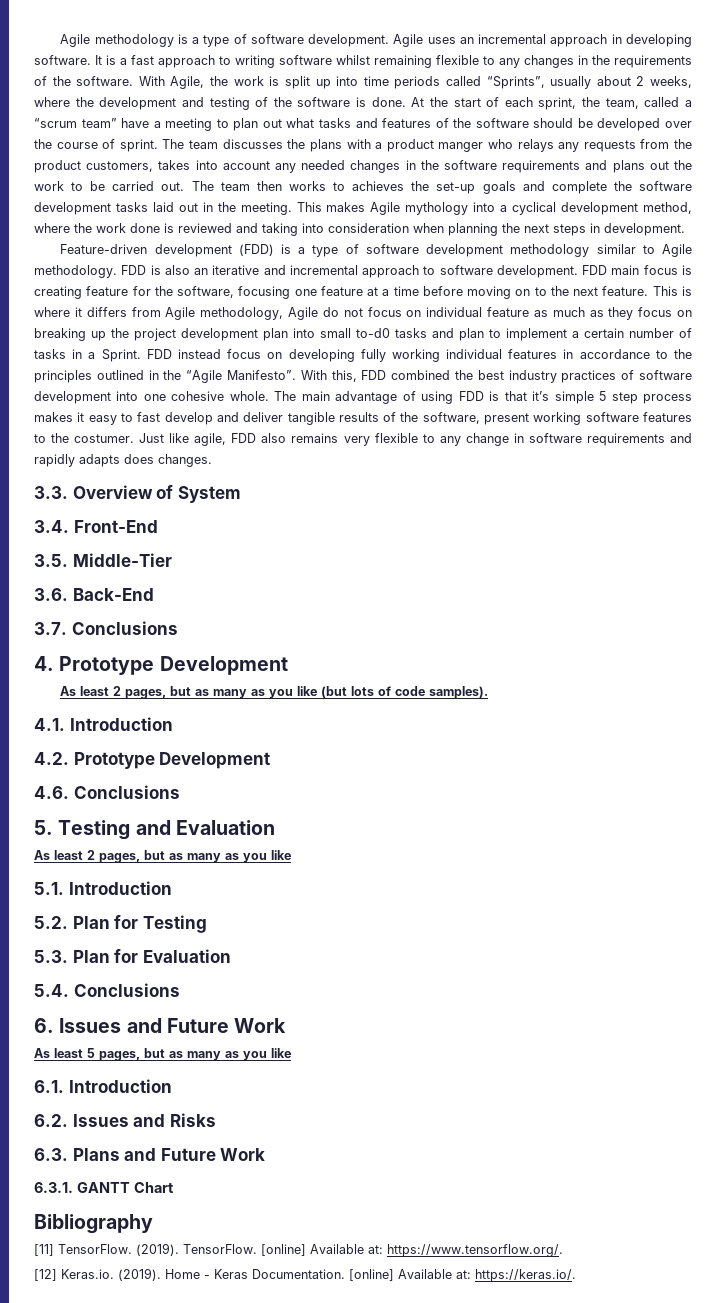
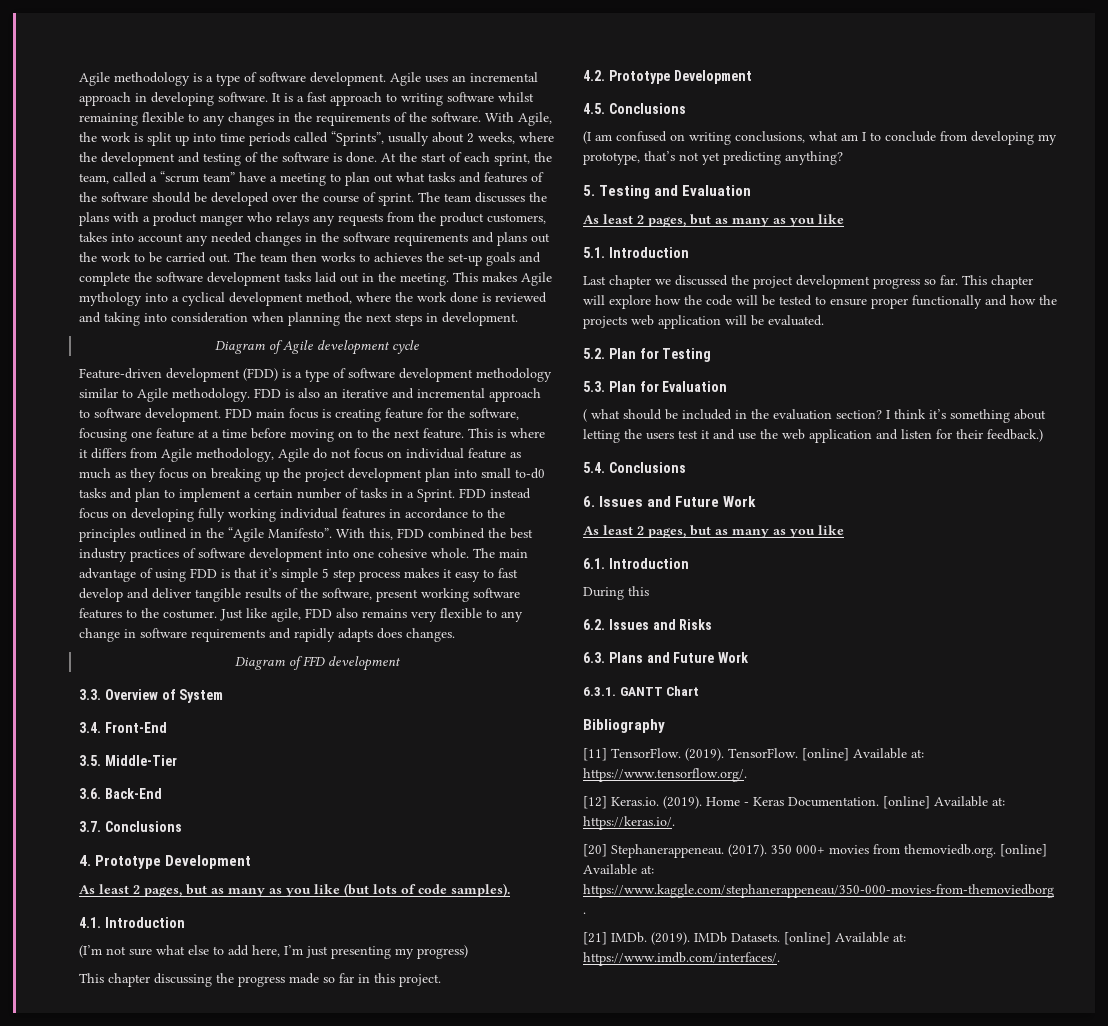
(685, 229) none -> [214,340,419,355] // Diagram of Agile development cycle
(212, 460) none -> [234,656,401,671] // Diagram of FFD development
(173, 724) none -> [79,945,468,959] [79,973,441,987] // (I’m not sure what else to add here, I’m just presenting my progress) // This chapter discussing the progress made so far in this project.
[34,785,180,799] 4.6. Conclusions -> [583,103,686,114] [583,131,1057,145] [583,151,843,165] 4.5. Conclusions // (I am confused on writing conclusions, what am I to conclude from developing my prototype, that’s not yet predicting anything?
(172, 888) none -> [583,275,1033,289] [583,295,1057,309] [583,315,824,329] // Last chapter we discussed the project development progress so far. This chapter will explore how the code will be tested to ensure proper functionally and how the projects web application will be evaluated.
(231, 956) none -> [583,409,1046,423] [583,429,1043,443] // ( what should be included in the evaluation section? I think it’s something about letting the users test it and use the web application and listen for their feedback.)
[87,1048,95,1058] 5 -> [637,526,644,535] 2
(172, 1086) none -> [583,586,649,600] // During this
(576, 1275) none -> [583,844,1047,858] [583,864,654,875] [583,884,1054,898] [583,912,586,914] [583,932,906,945] [583,952,780,966] // [20] Stephanerappeneau. (2017). 350 000+ movies from themoviedb.org. [online] Available at: https://www.kaggle.com/stephanerappeneau/350-000-movies-from-themoviedborg . // [21] IMDb. (2019). IMDb Datasets. [online] Available at: https://www.imdb.com/interfaces/.

